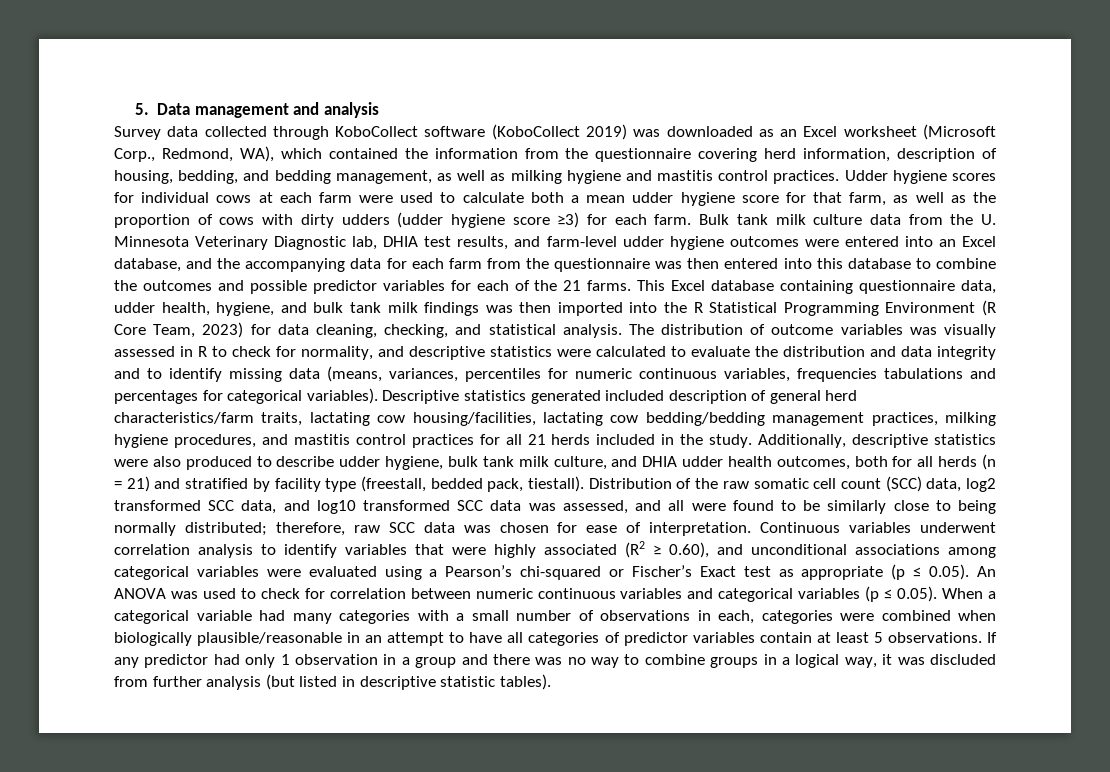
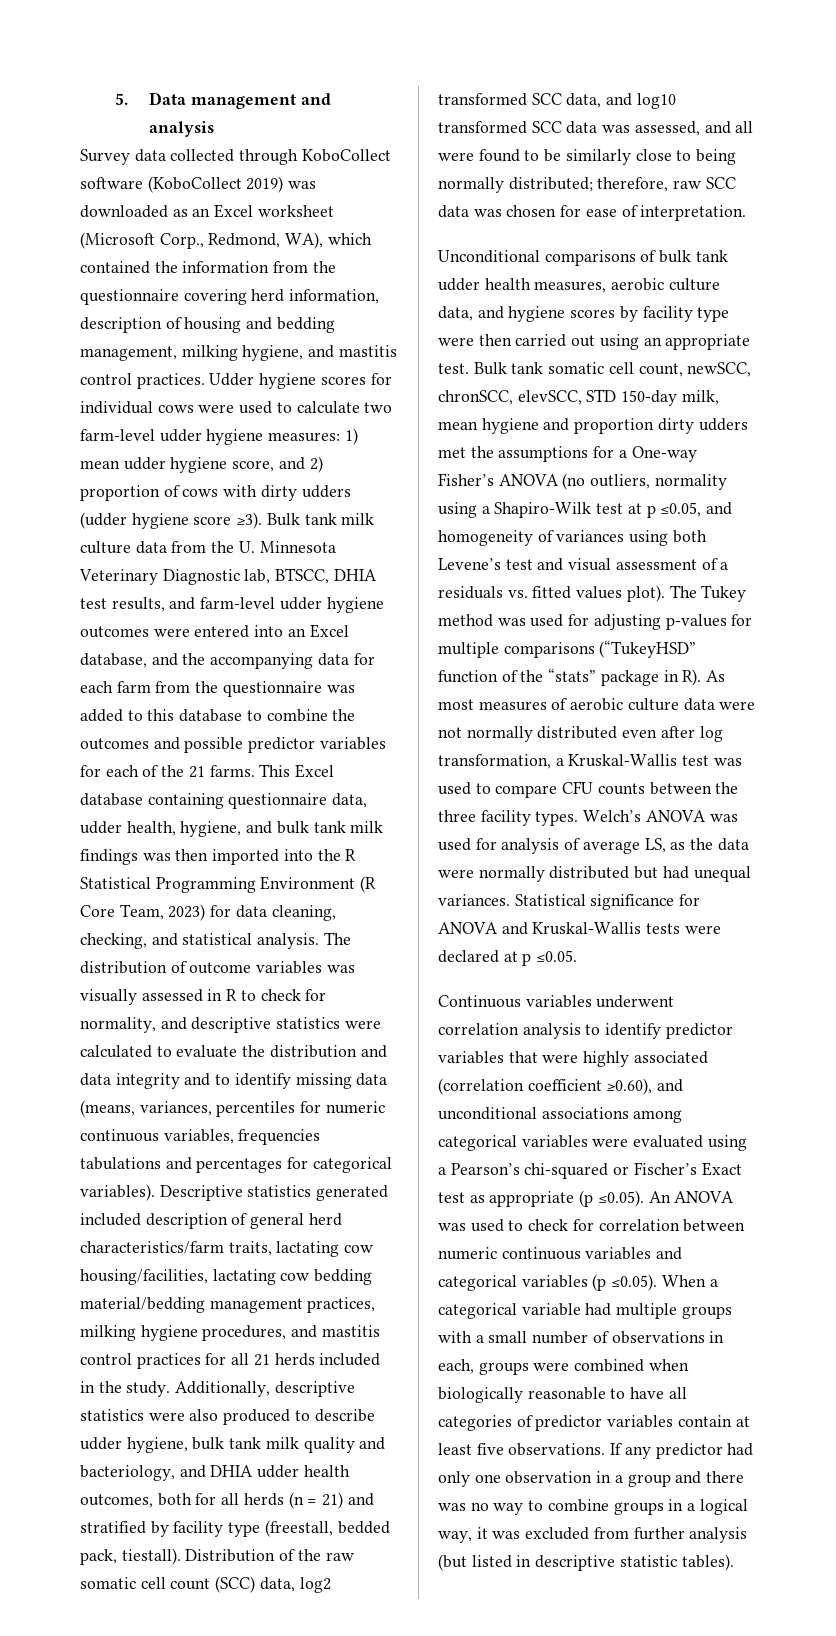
[114,170,239,184] housing, bedding, -> [184,317,242,333] housing
[436,170,621,184] as well as milking hygiene -> [181,345,304,361] milking hygiene,
[258,192,352,203] at each farm -> (194, 409) none
[530,192,996,206] both a mean udder hygiene score for that farm, as well as the -> [364,402,393,413] [80,428,358,445] [80,456,323,473] two farm-level udder hygiene measures: 1) mean udder hygiene score, and 2)
[557,212,692,228] ≥3) for each farm. -> [236,512,263,529] ≥3).
(378, 243) none -> [275,568,330,584] BTSCC,
[687,258,812,269] then entered into -> [80,709,143,722] added to
[645,412,765,426] bedding/bedding -> [314,1269,373,1285] [80,1297,205,1313] bedding material/bedding
[553,456,607,470] culture, -> [303,1437,386,1453] [80,1465,175,1481] quality and bacteriology,
(752, 529) none -> [438,250,728,266] [438,278,720,293] [438,306,730,322] [438,334,751,350] [438,362,752,377] [438,389,719,406] [438,418,748,434] [438,446,697,462] [438,473,727,490] [438,502,733,518] [438,530,707,546] [438,558,729,571] [438,585,747,602] [438,614,753,630] [438,640,697,658] [438,668,726,686] [438,698,756,711] [438,726,723,742] [438,754,742,769] [438,781,739,798] [438,810,738,826] [438,838,749,854] [438,866,751,882] [438,894,701,910] [438,922,721,935] [438,950,578,966] // Unconditional comparisons of bulk tank udder health measures, aerobic culture data, and hygiene scores by facility type were then carried out using an appropriate test. Bulk tank somatic cell count, newSCC, chronSCC, elevSCC, STD 150-day milk, mean hygiene and proportion dirty udders met the assumptions for a One-way Fisher’s ANOVA (no outliers, normality using a Shapiro-Wilk test at p ≤0.05, and homogeneity of variances using both Levene’s test and visual assessment of a residuals vs. fitted values plot). The Tukey method was used for adjusting p-values for multiple comparisons (“TukeyHSD” function of the “stats” package in R). As most measures of aerobic culture data were not normally distributed even after log transformation, a Kruskal-Wallis test was used to compare CFU counts between the three facility types. Welch’s ANOVA was used for analysis of average LS, as the data were normally distributed but had unequal variances. Statistical significance for ANOVA and Kruskal-Wallis tests were declared at p ≤0.05. //
(337, 551) none -> [665,1023,733,1039] predictor
[625,541,709,558] (R2 ≥ 0.60), -> [438,1078,653,1095] (correlation coefficient ≥0.60),
[913,564,970,580] ≤ 0.05). -> [597,1190,644,1207] ≤0.05).
[884,586,938,602] ≤ 0.05). -> [611,1274,658,1291] ≤0.05).
[292,610,410,624] many categories -> [616,1303,732,1319] multiple groups
[761,610,833,624] categories -> [478,1362,529,1375] groups
[197,632,445,646] plausible/reasonable in an attempt -> [527,1387,606,1400] reasonable
[873,632,883,643] 5 -> [476,1443,504,1455] five
[280,654,290,665] 1 -> [474,1474,501,1483] one
[930,654,997,665] discluded -> [525,1527,590,1540] excluded

